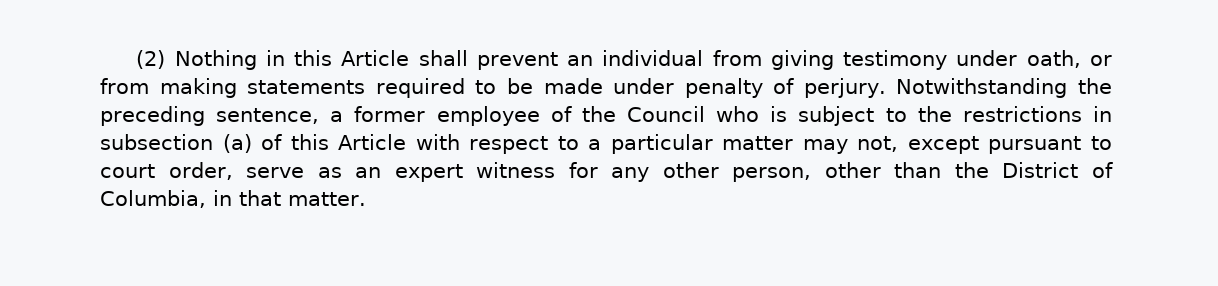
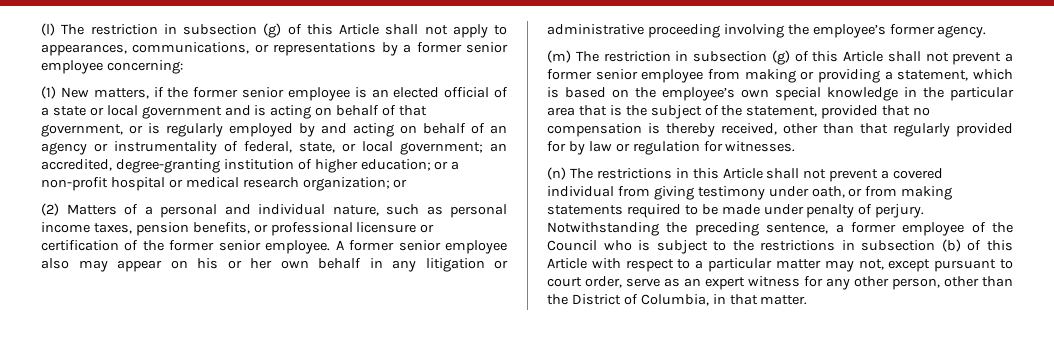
[136,50,594,70] (2) Nothing in this Article shall prevent an -> [41,23,507,38] [41,42,509,56] [41,60,183,74] [41,86,508,101] [41,105,428,119] [41,123,507,137] [41,141,507,155] [41,159,460,173] [41,177,408,191] [41,203,507,218] [41,222,435,236] [41,240,508,254] [41,258,508,272] [547,24,987,38] [547,50,1013,65] [547,69,1013,83] [547,87,1014,101] [547,105,931,119] [547,123,1013,137] [547,141,796,155] [547,167,944,182] (l) The restriction in subsection (g) of this Article shall not apply to appearances, communications, or representations by a former senior employee concerning: // (1) New matters, if the former senior employee is an elected official of a state or local government and is acting on behalf of that government, or is regularly employed by and acting on behalf of an agency or instrumentality of federal, state, or local government; an accredited, degree-granting institution of higher education; or a non-profit hospital or medical research organization; or // (2) Matters of a personal and individual nature, such as personal income taxes, pension benefits, or professional licensure or certification of the former senior employee. A former senior employee also may appear on his or her own behalf in any litigation or administrative proceeding involving the employee’s former agency. // (m) The restriction in subsection (g) of this Article shall not prevent a former senior employee from making or providing a statement, which is based on the employee’s own special knowledge in the particular area that is the subject of the statement, provided that no compensation is thereby received, other than that regularly provided for by law or regulation for witnesses. // (n) The restrictions in this Article shall not prevent a covered
[222,134,252,153] (a) -> [941,239,961,252] (b)

